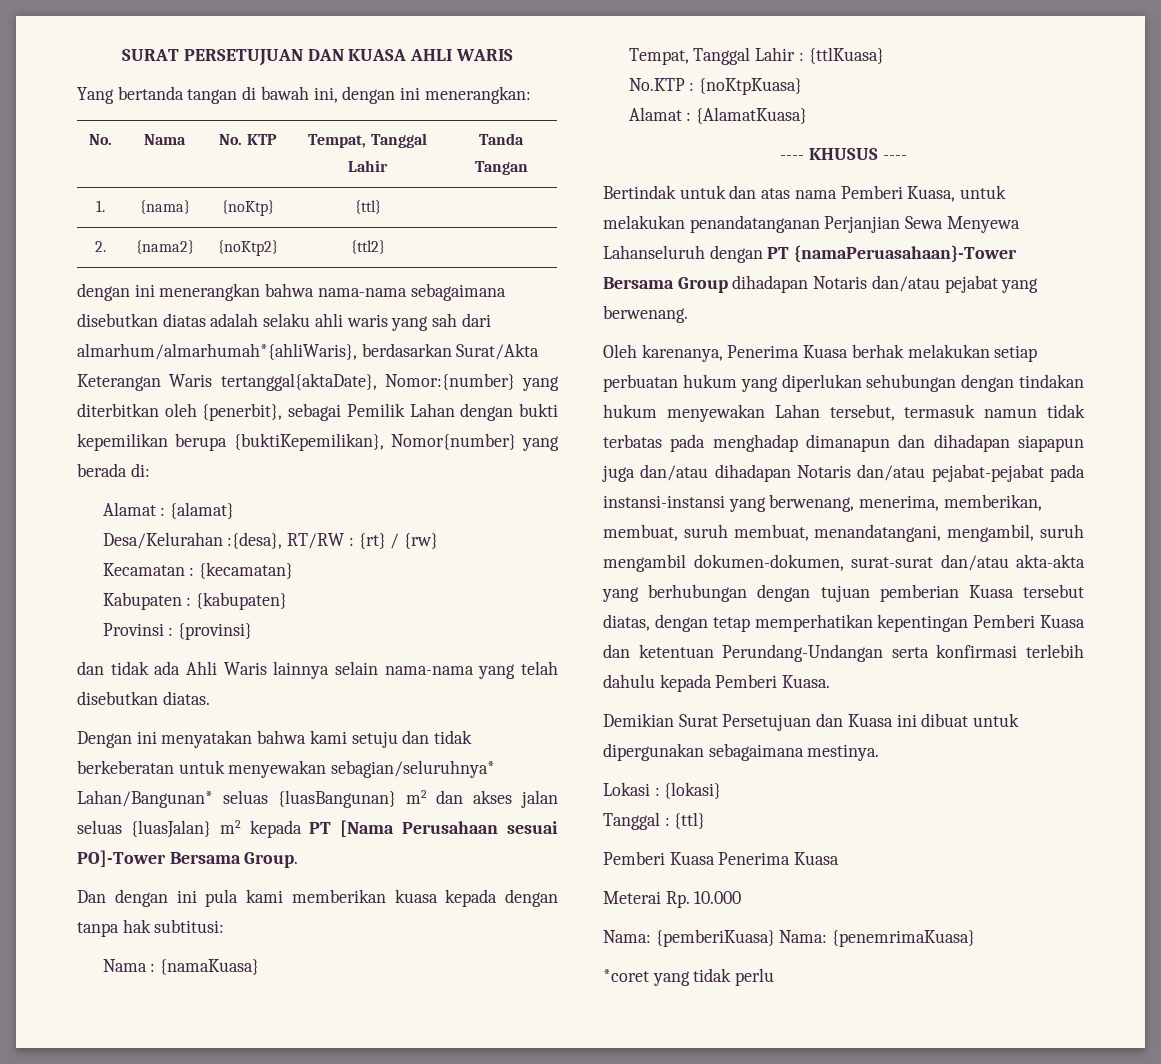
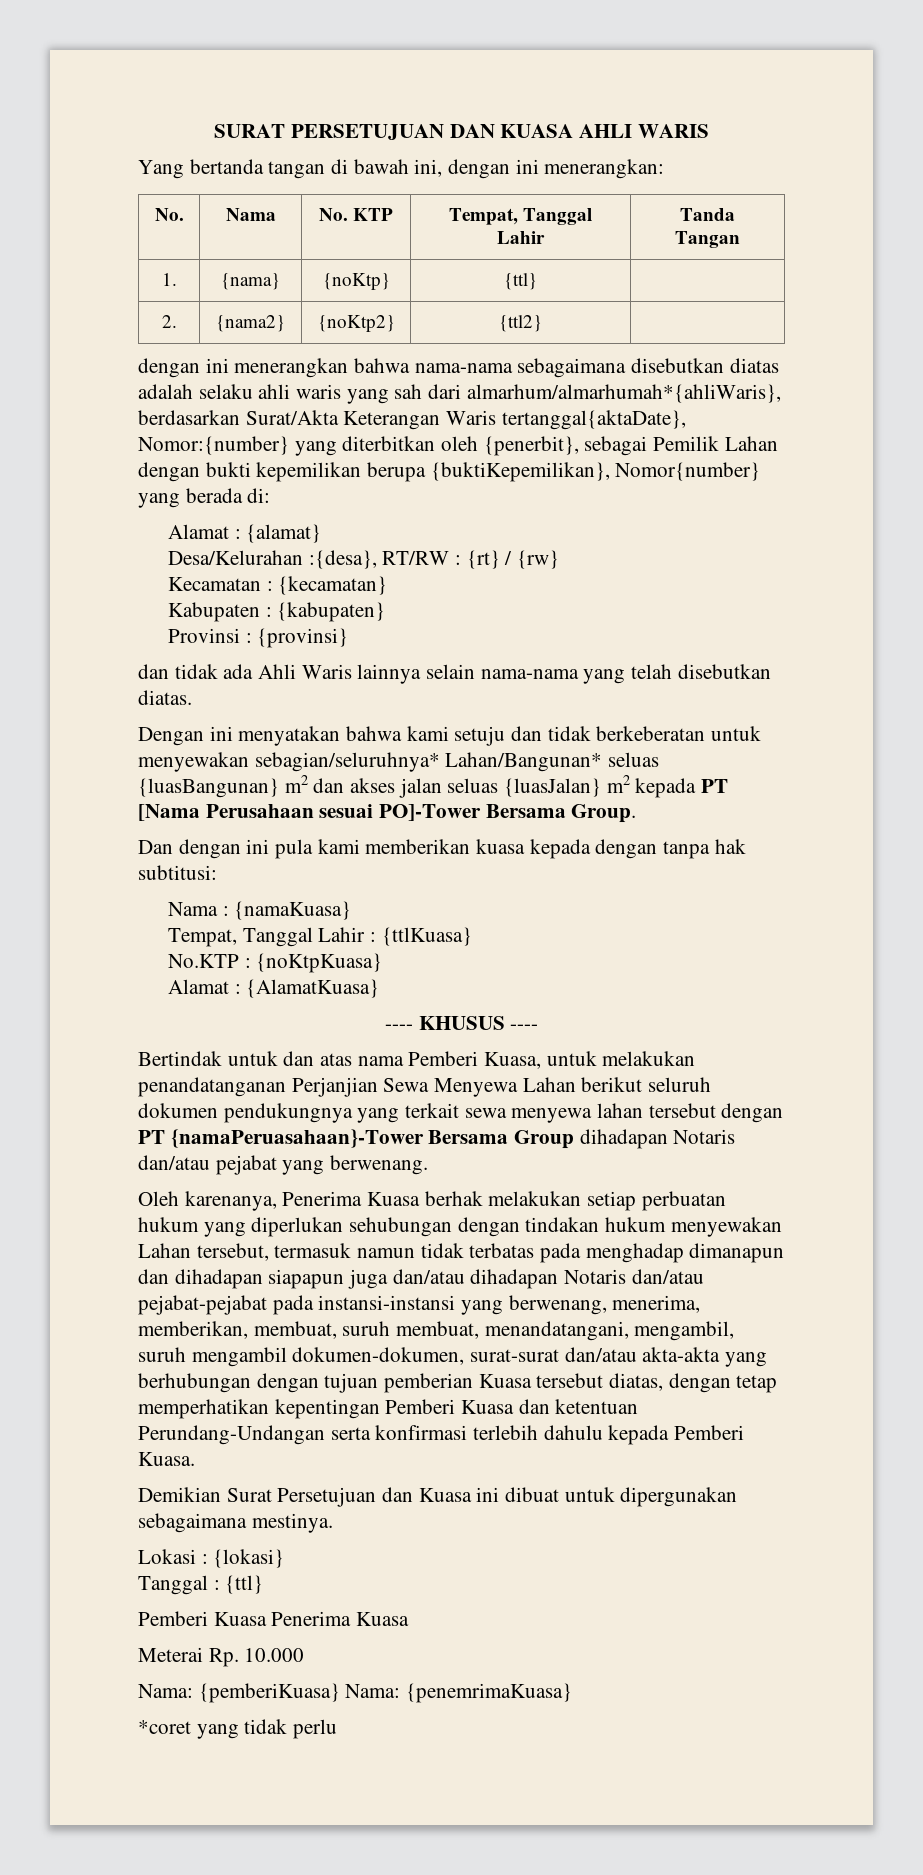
[603,245,705,259] Lahanseluruh -> [522,1077,712,1092] [138,1103,716,1123] Lahan berikut seluruh dokumen pendukungnya yang terkait sewa menyewa lahan tersebut

